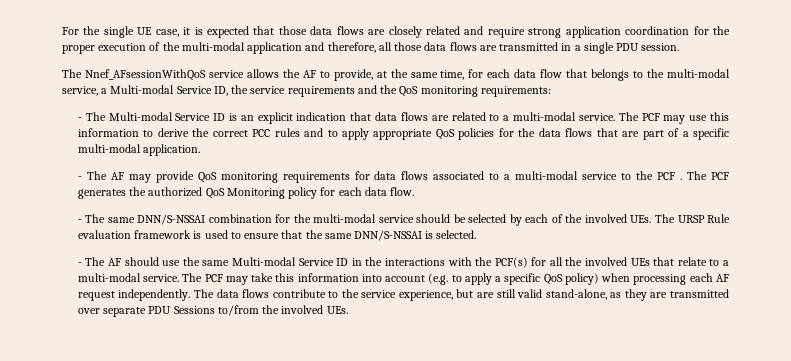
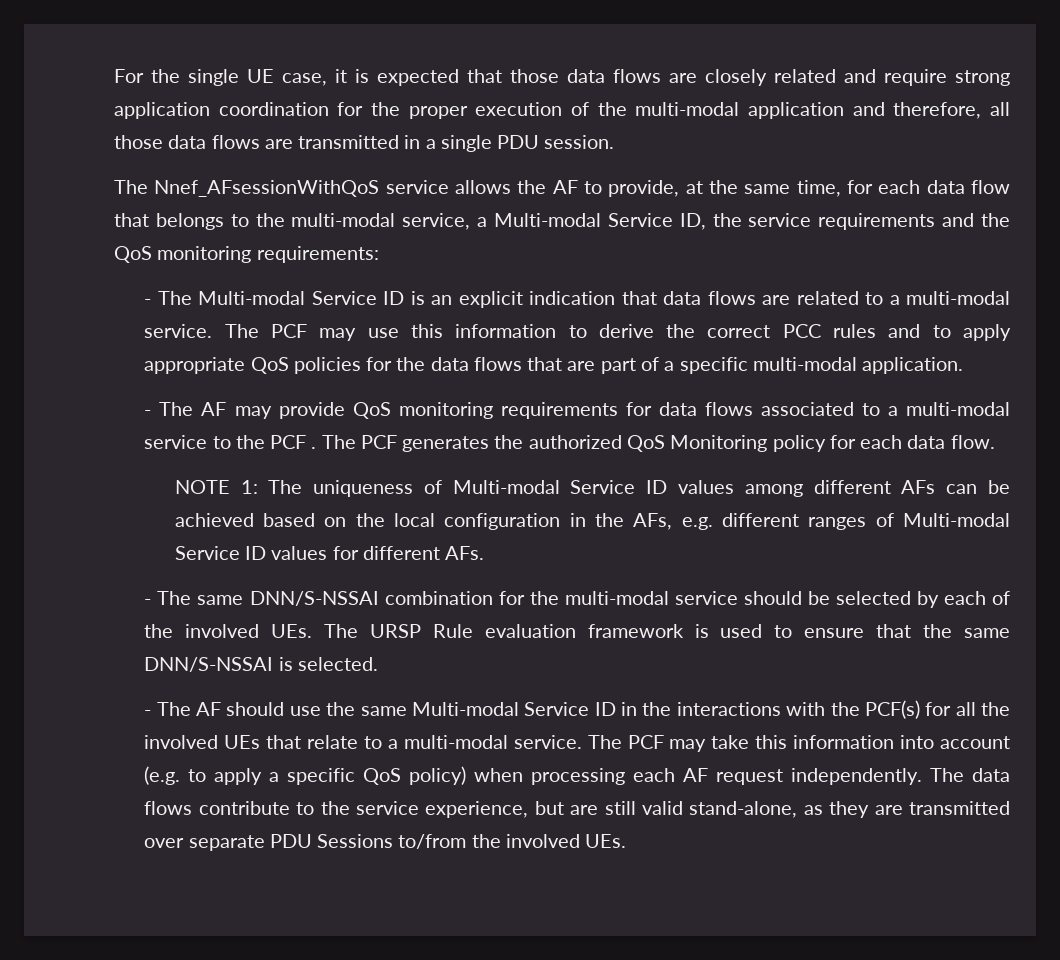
(415, 191) none -> [174,480,1011,497] [174,513,1011,530] [174,546,485,560] // NOTE 1: The uniqueness of Multi-modal Service ID values among different AFs can be achieved based on the local configuration in the AFs, e.g. different ranges of Multi-modal Service ID values for different AFs.

